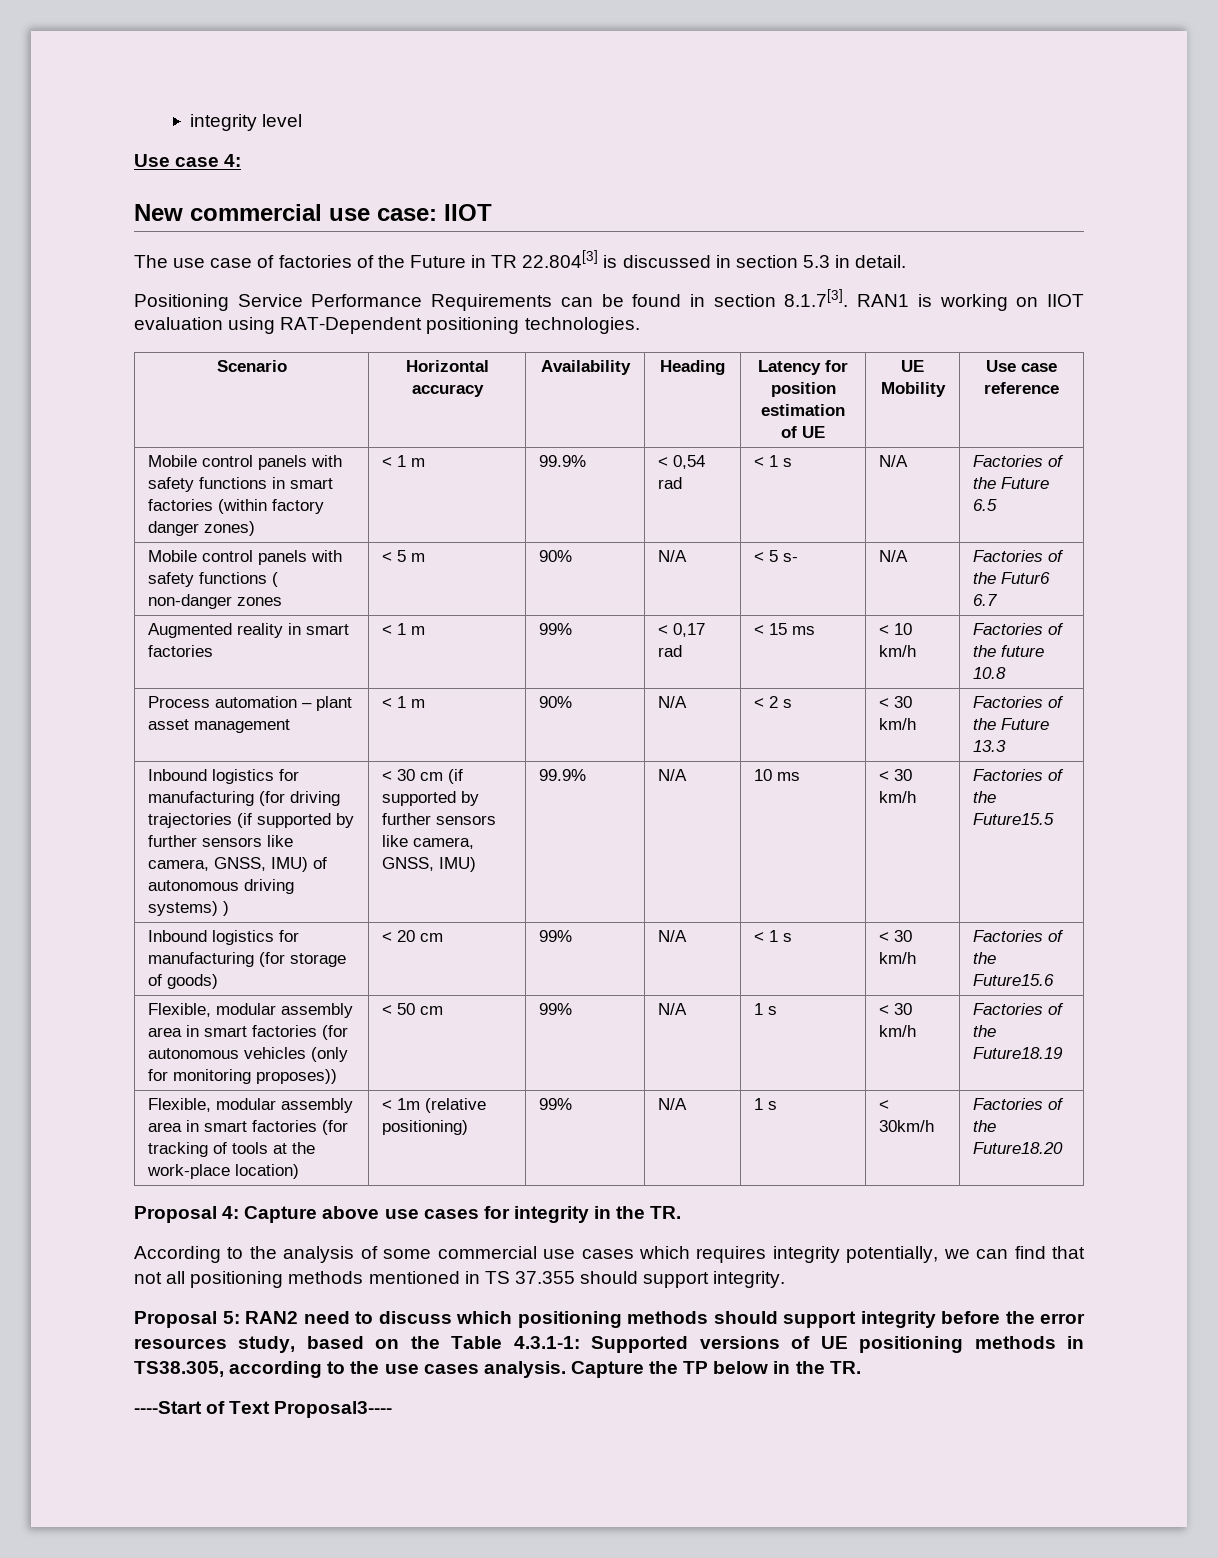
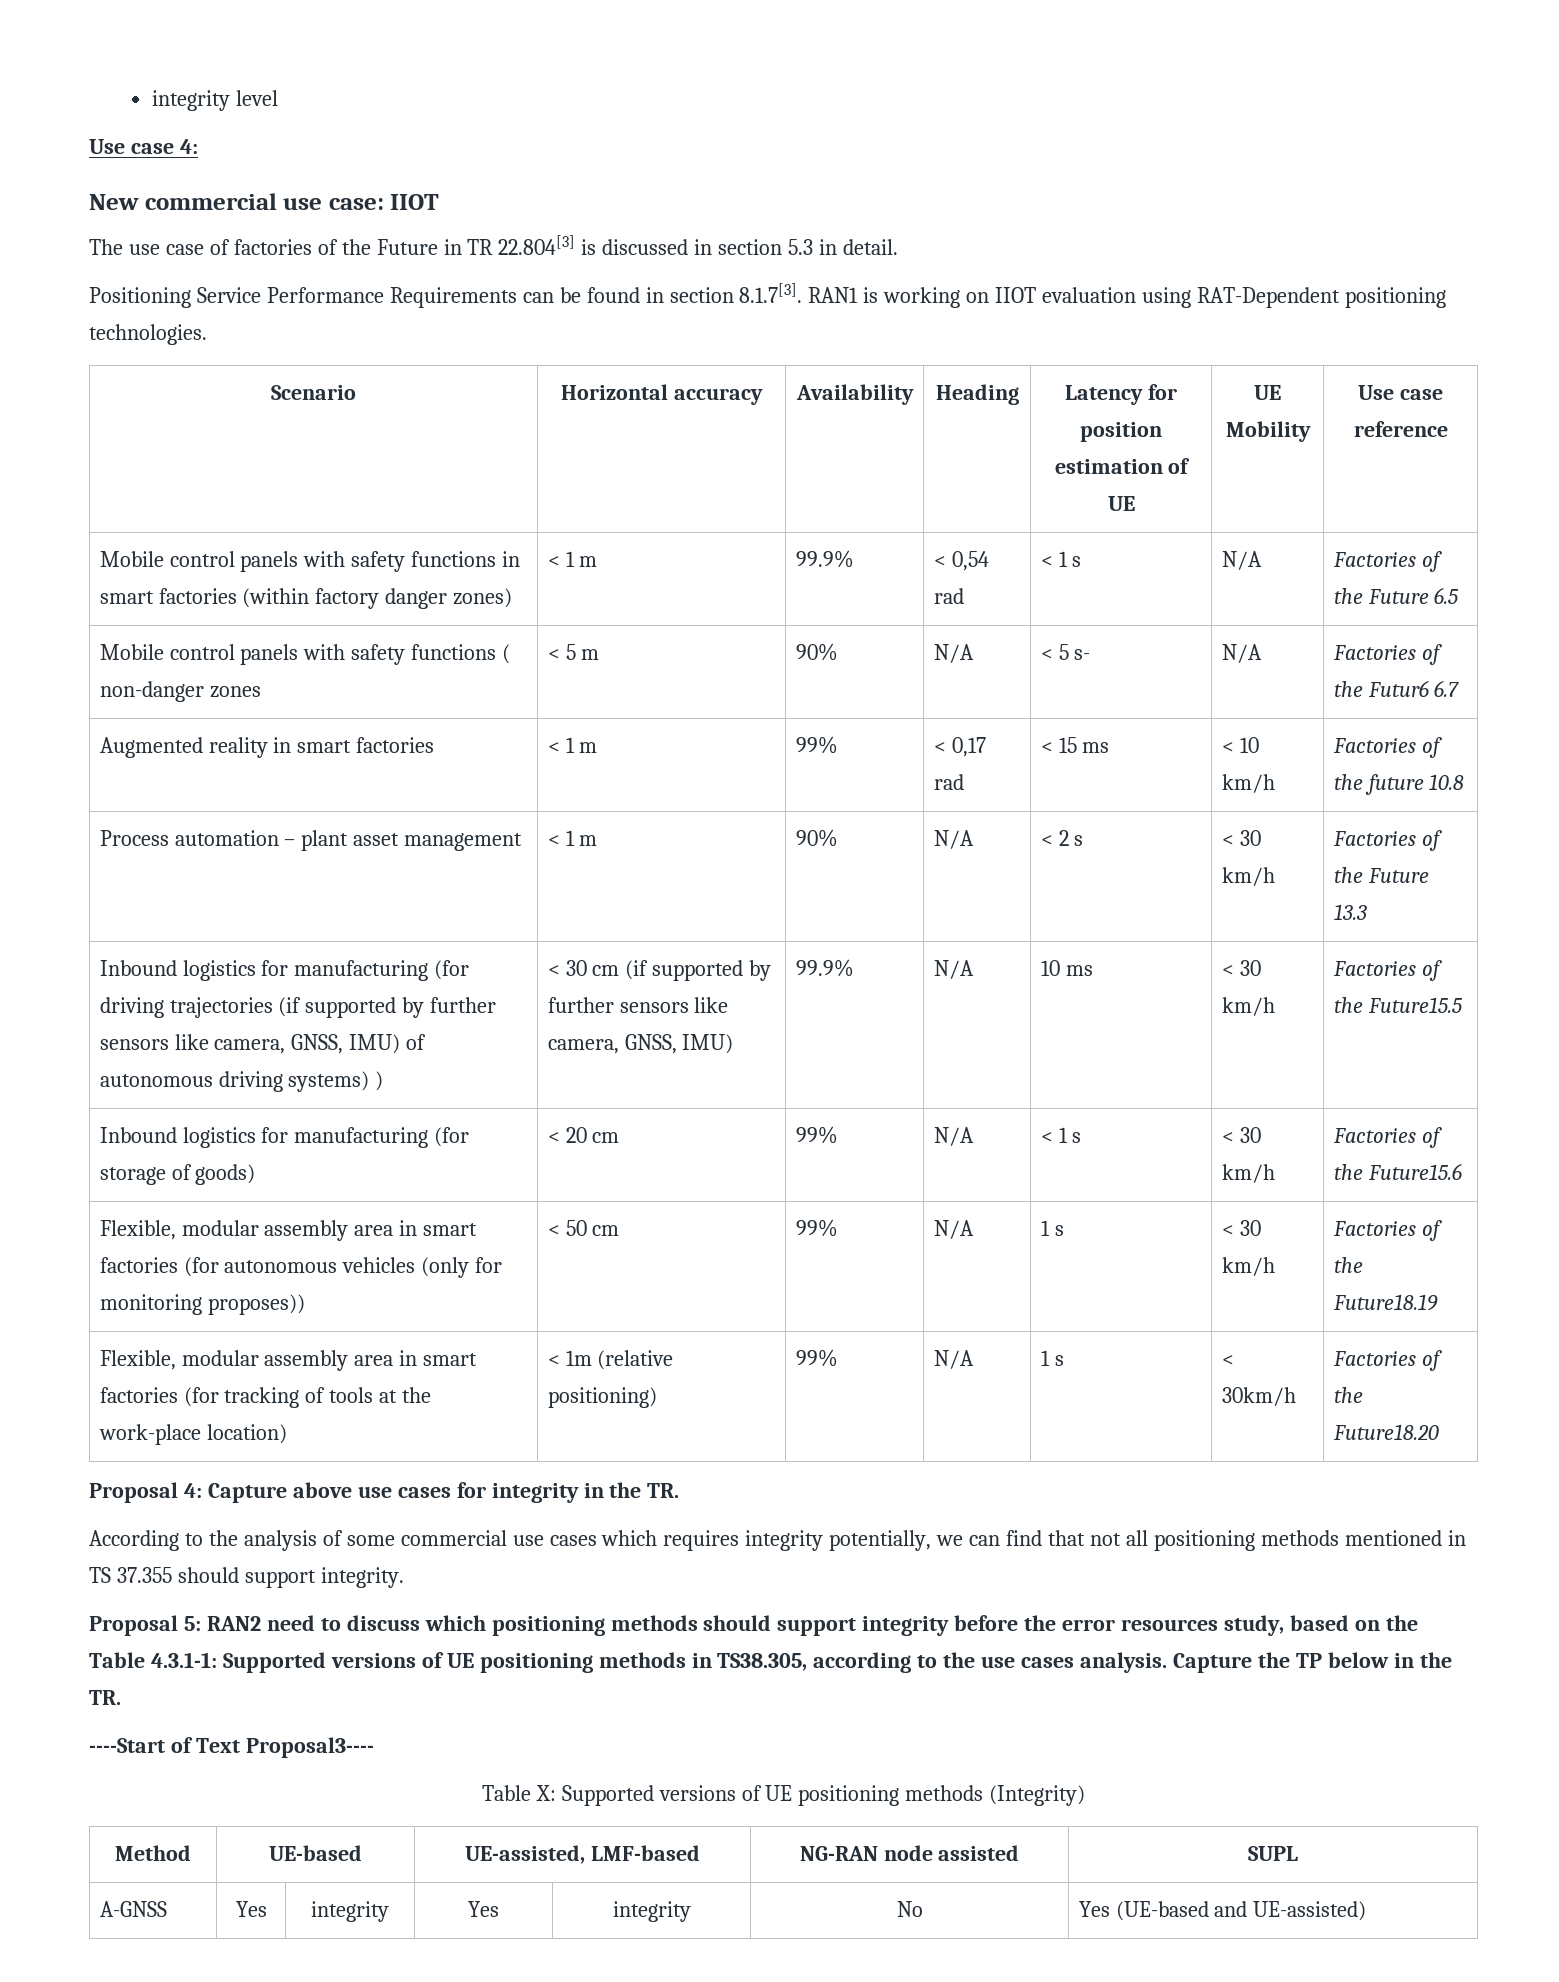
(393, 1409) none -> [481,1785,1086,1806] [115,1845,191,1861] [269,1845,362,1861] [465,1845,700,1864] [799,1845,1020,1861] [1248,1846,1298,1861] [99,1901,167,1917] [235,1901,267,1917] [311,1901,389,1922] [468,1901,499,1917] [612,1901,691,1922] [896,1901,923,1917] [1078,1901,1367,1921] // Table X: Supported versions of UE positioning methods (Integrity) // Method | UE-based | UE-assisted, LMF-based | NG-RAN node assisted | SUPL // A-GNSS | Yes | integrity | Yes | integrity | No | Yes (UE-based and UE-assisted)

